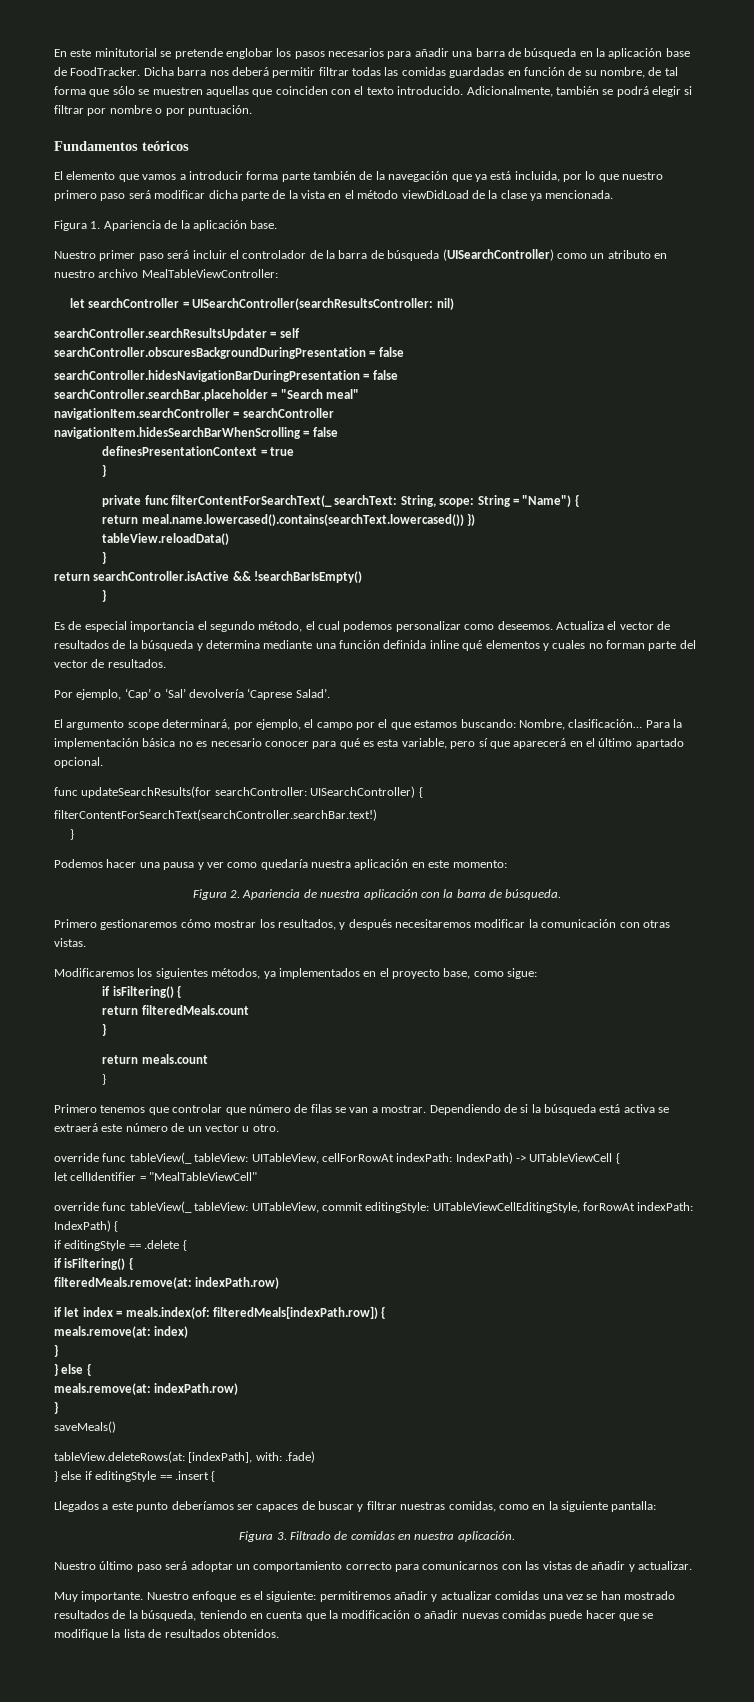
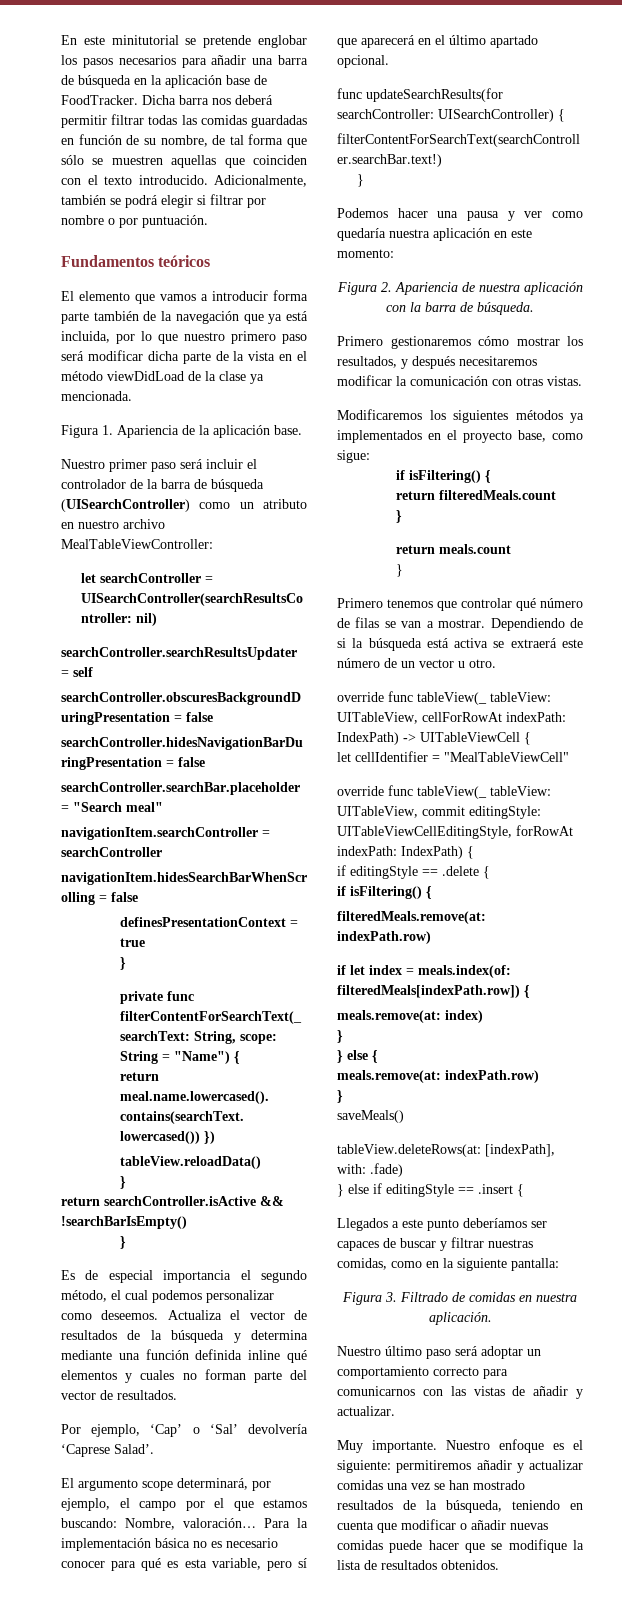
[568,719,643,728] clasificación… -> [183,1518,256,1528] valoración…
[211,968,261,979] métodos, -> [515,410,563,420] métodos
[225,1107,246,1115] que -> [516,598,536,611] qué
[329,1610,411,1619] la modificación -> [401,1519,456,1530] modificar

